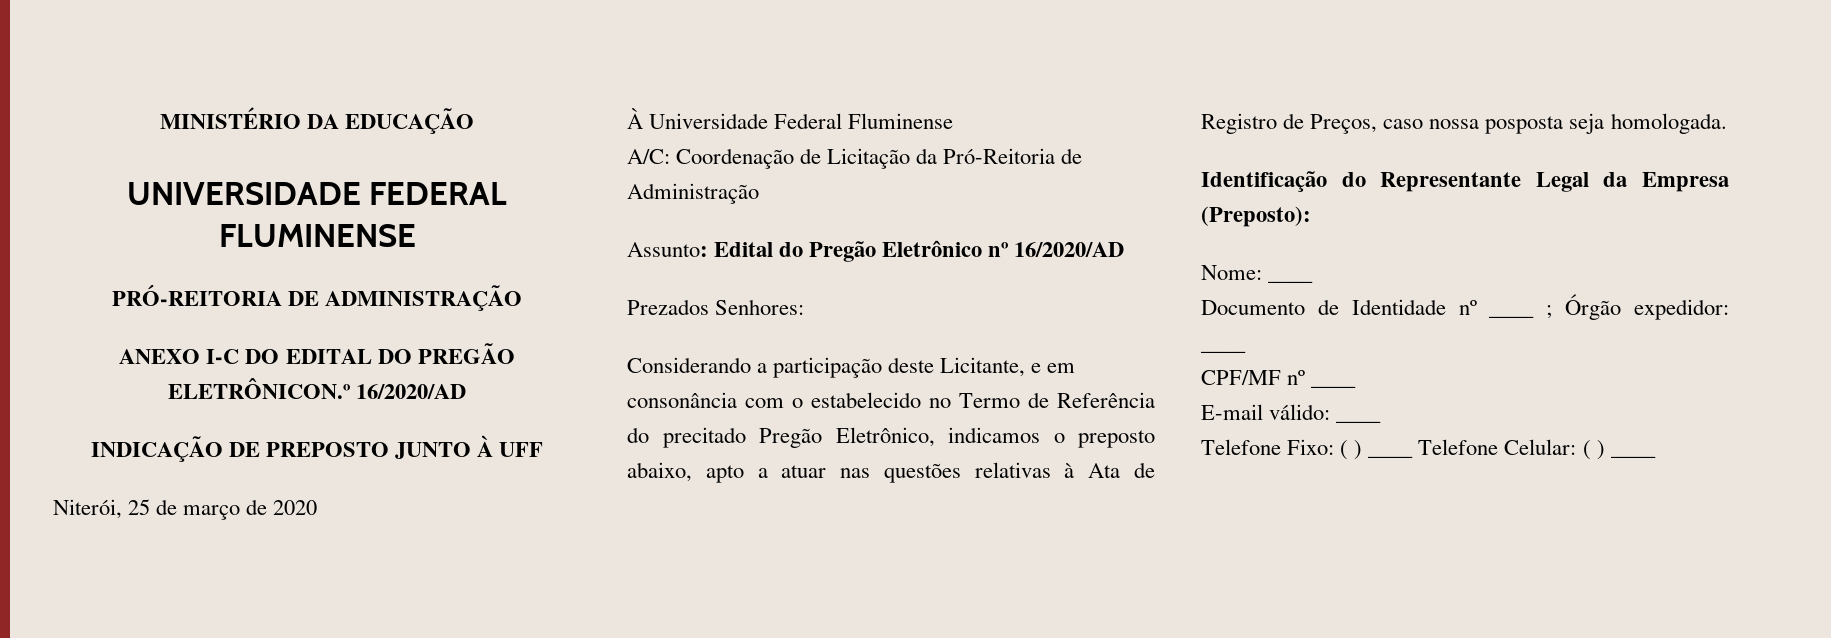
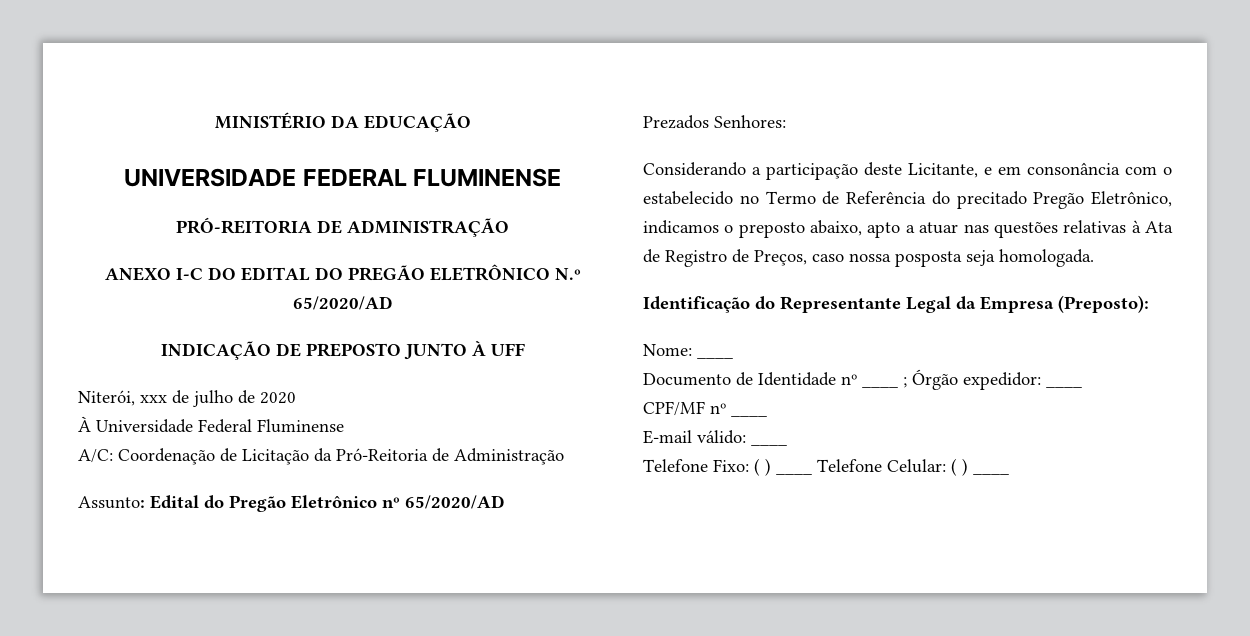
[167,378,467,399] ELETRÔNICON.º 16/2020/AD -> [429,264,581,281] [292,296,393,310] ELETRÔNICO N.º 65/2020/AD
[128,499,241,520] 25 de março -> [140,390,233,407] xxx de julho
[1014,242,1125,257] 16/2020/AD -> [405,495,505,509] 65/2020/AD

